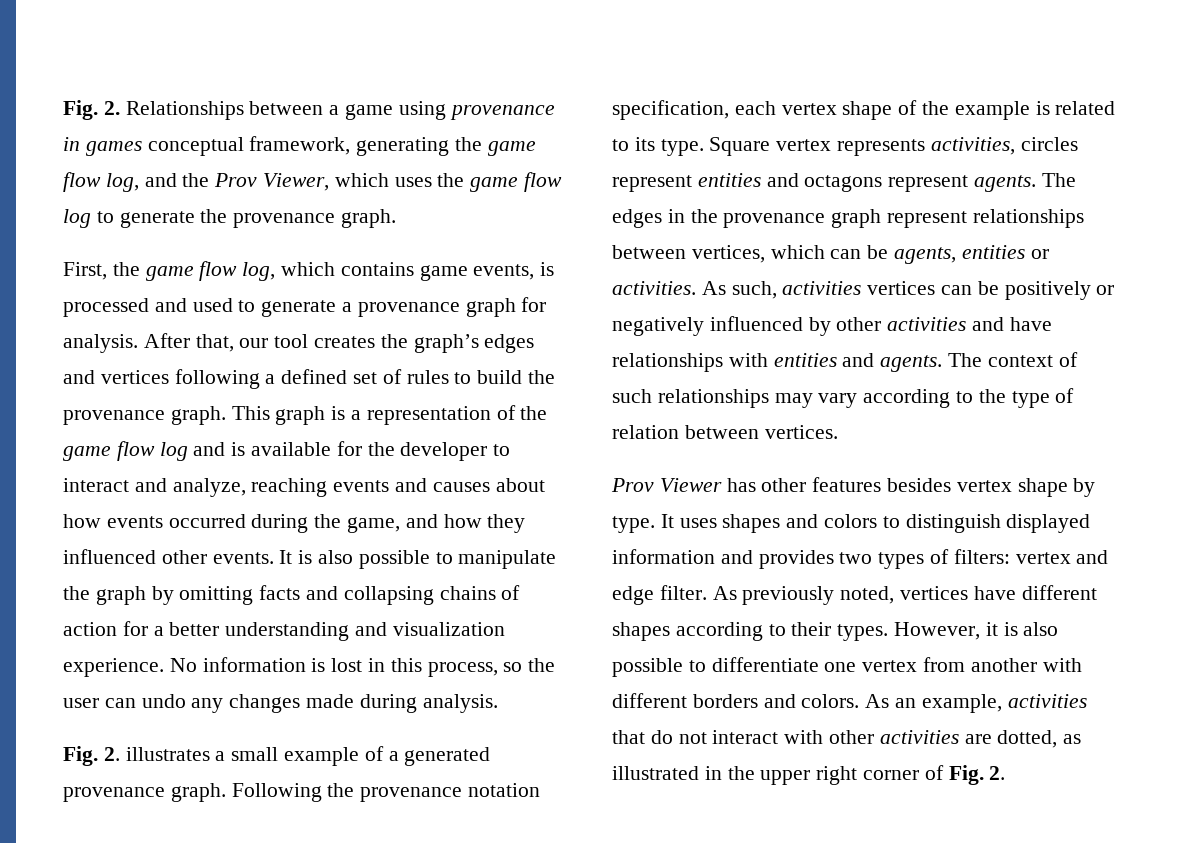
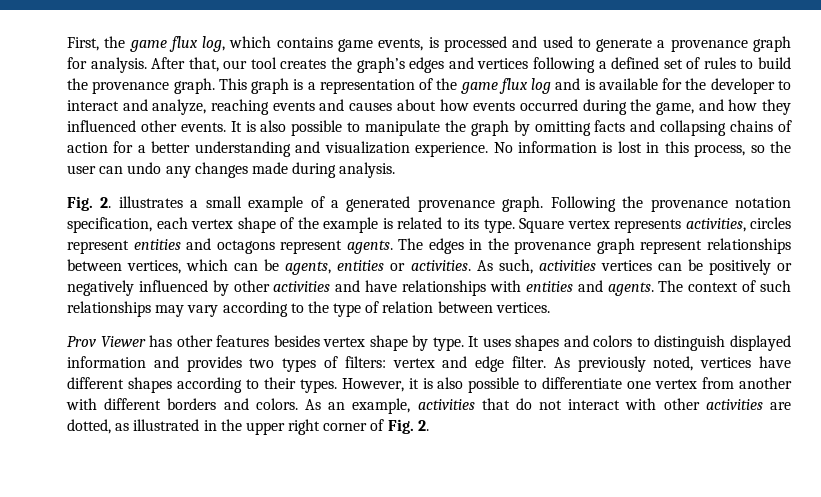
[63,100,555,120] [63,136,536,156] [63,172,563,192] [63,209,397,228] Fig. 2. Relationships between a game using provenance in games conceptual framework, generating the game flow log, and the Prov Viewer, which uses the game flow log to generate the provenance graph. // -> (67, 44) none
[199,261,238,281] flow -> [168,36,198,52] flux
[116,441,155,461] flow -> [498,78,528,94] flux

